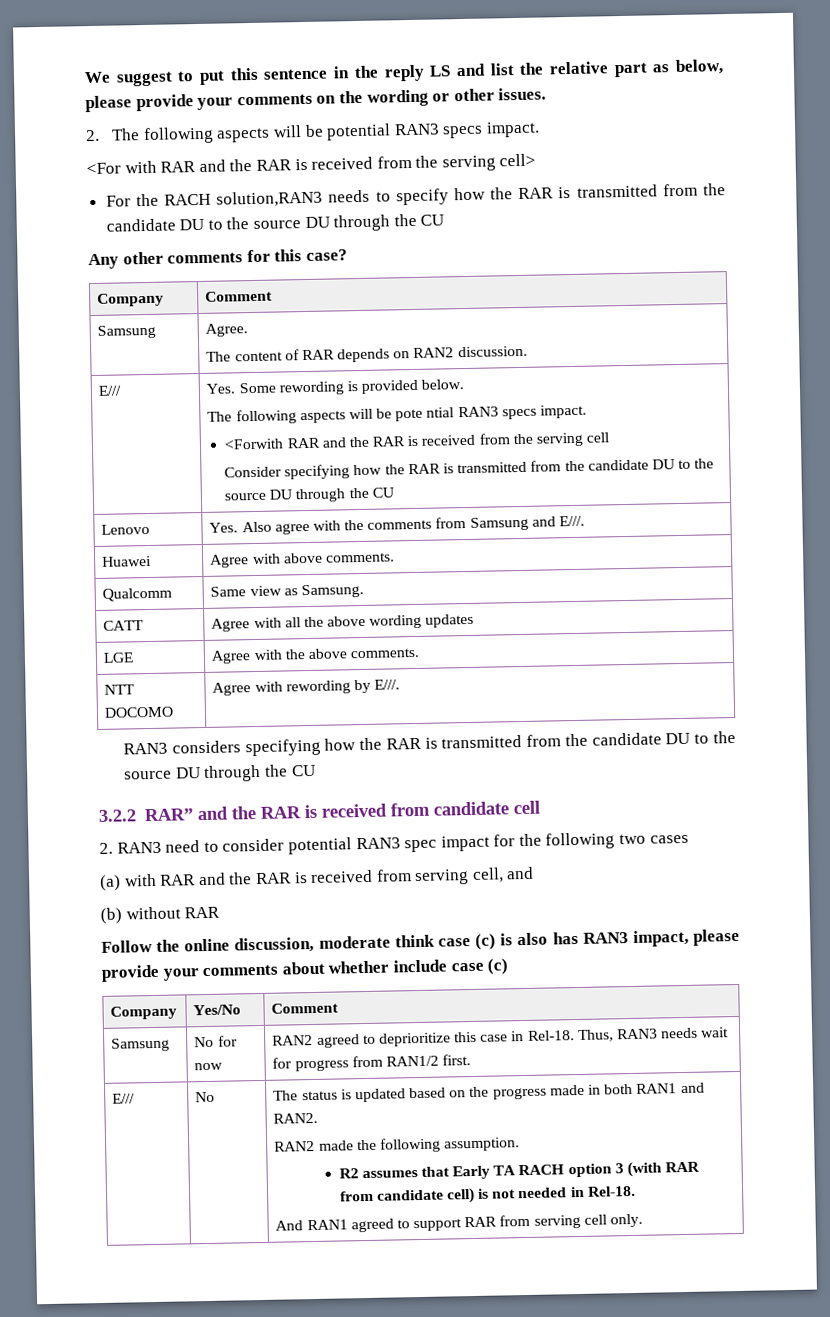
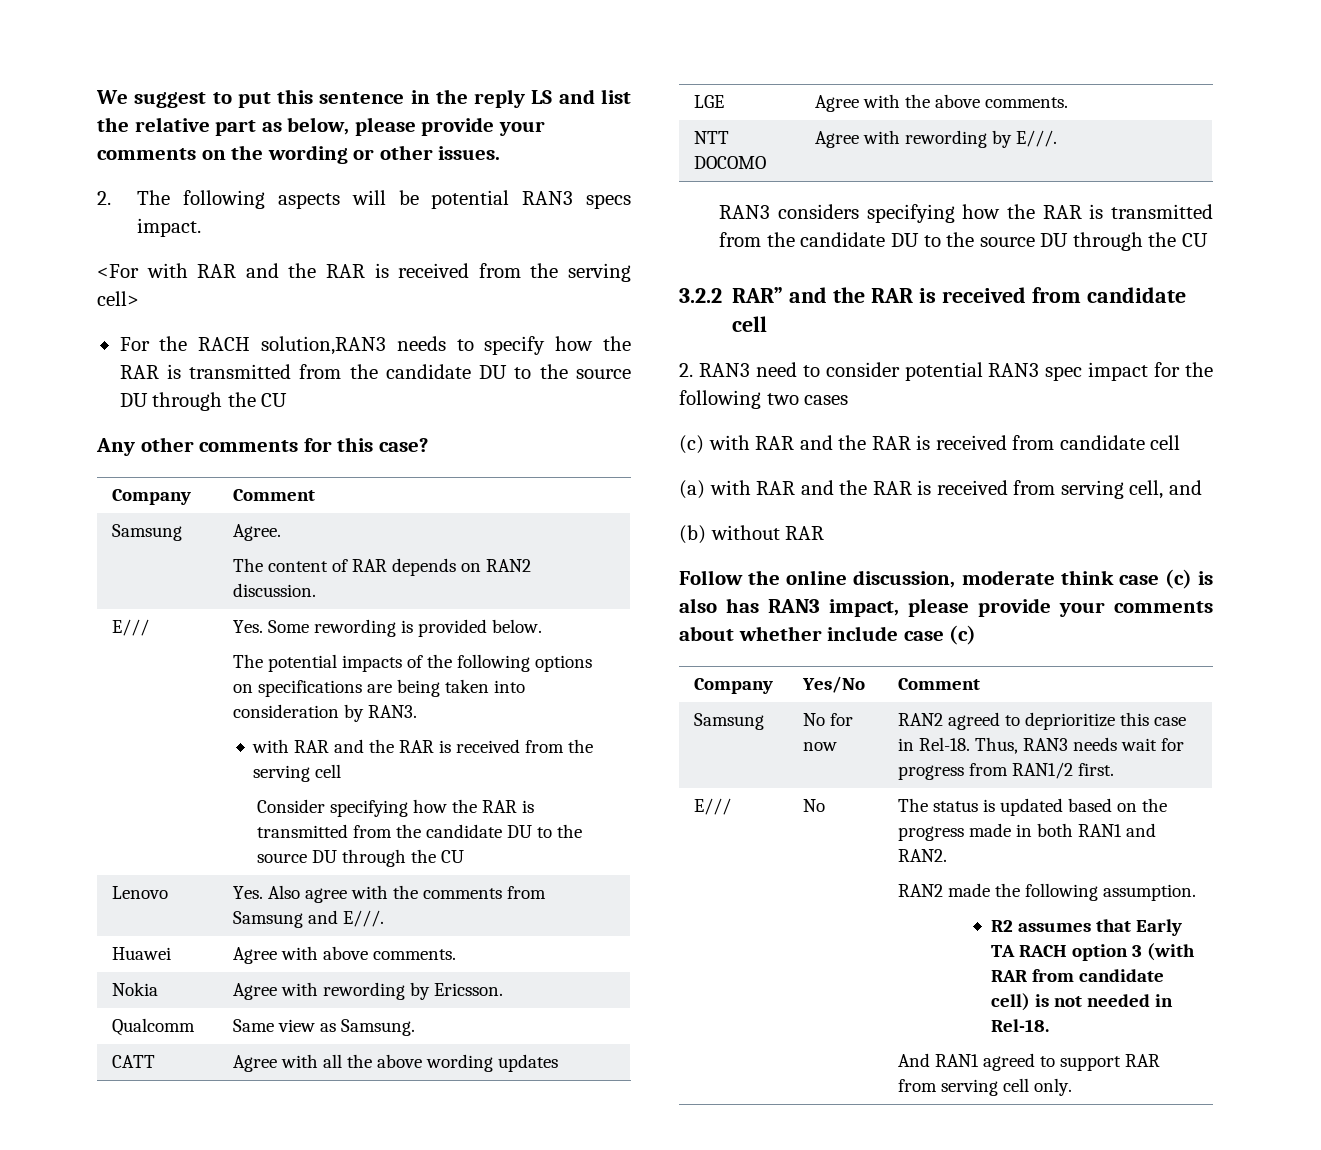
[235,404,587,425] [224,438,285,450] following aspects will be pote ntial RAN3 specs impact. // <Forwith -> [267,654,592,672] [232,679,525,697] [232,704,417,722] [252,739,290,753] potential impacts of the following options on specifications are being taken into consideration by RAN3. // with
(395, 557) none -> [111,982,158,996] [232,982,503,1000] // Nokia | Agree with rewording by Ericsson.
(689, 839) none -> [679,435,1181,454] // (c) with RAR and the RAR is received from candidate cell

